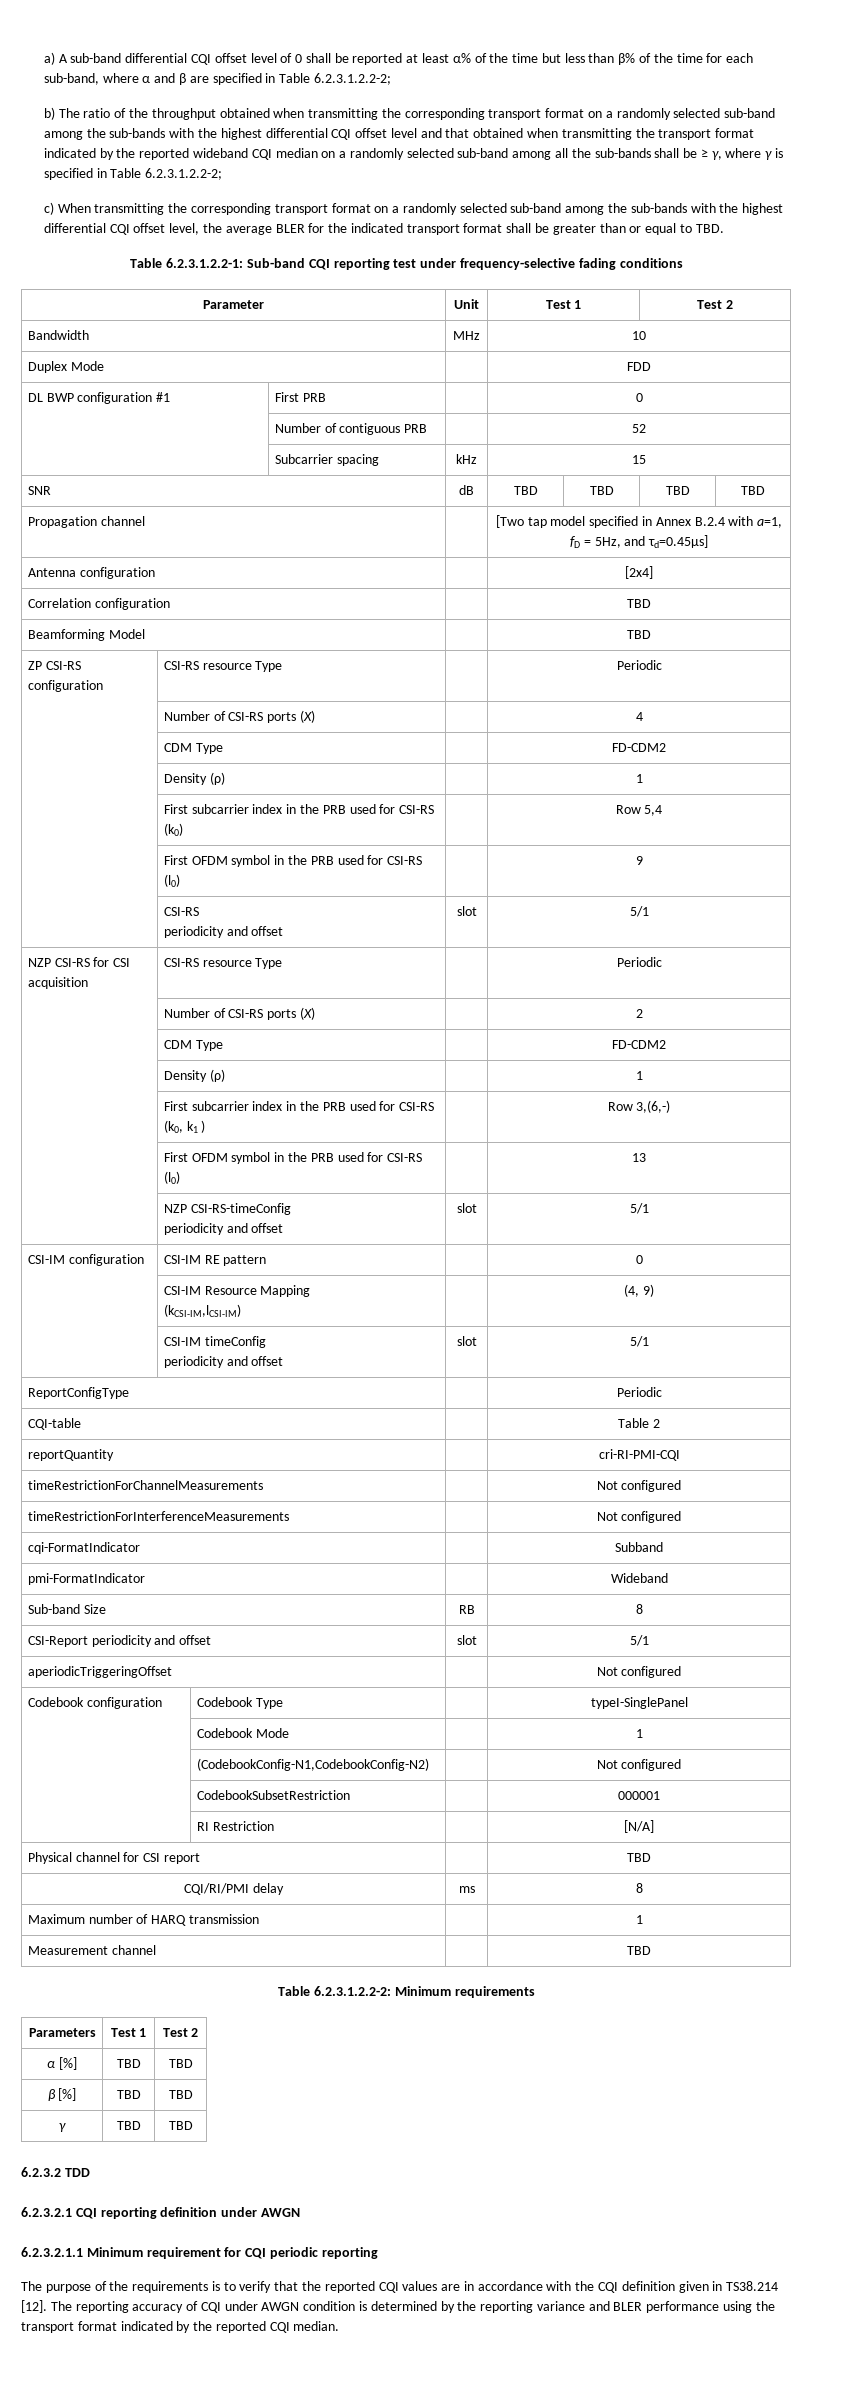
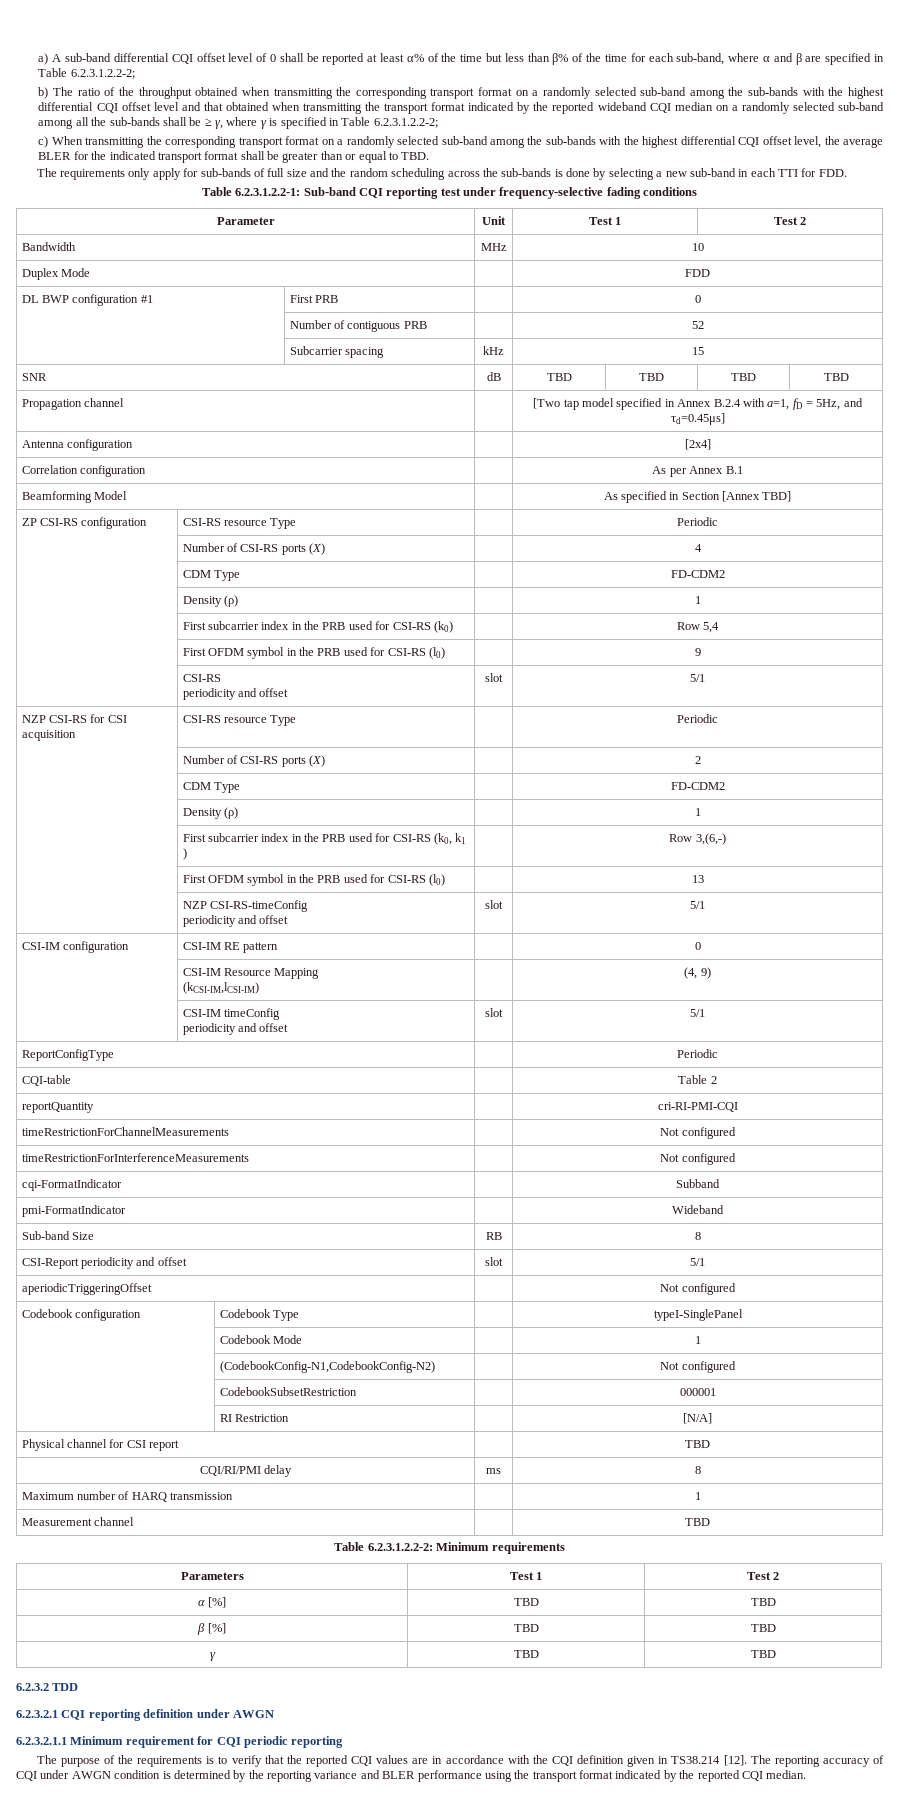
(724, 228) none -> [36,168,847,180] // The requirements only apply for sub-bands of full size and the random scheduling across the sub-bands is done by selecting a new sub-band in each TTI for FDD.
[626,599,651,608] [27,629,145,641] [626,630,651,639] TBD // Beamforming Model | | TBD -> [652,466,743,477] [21,491,127,503] [603,491,792,503] As per Annex B.1 // Beamforming Model | | As specified in Section [Annex TBD]

